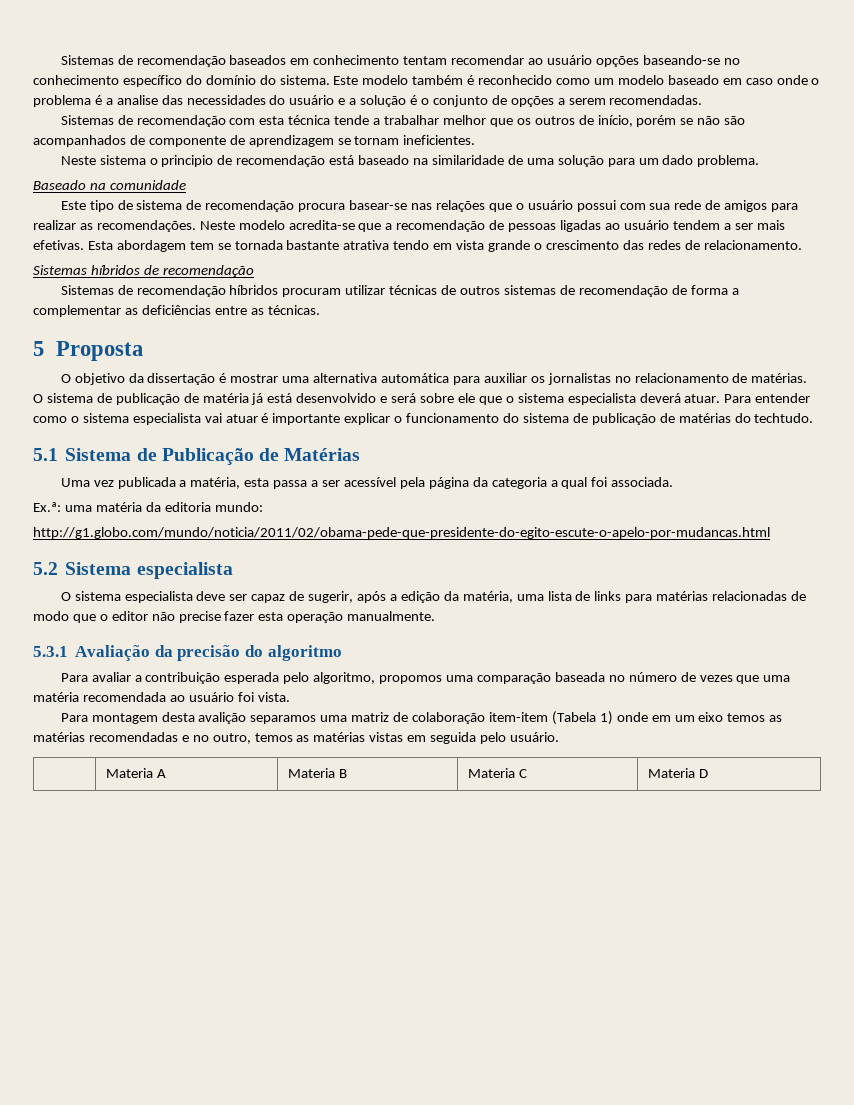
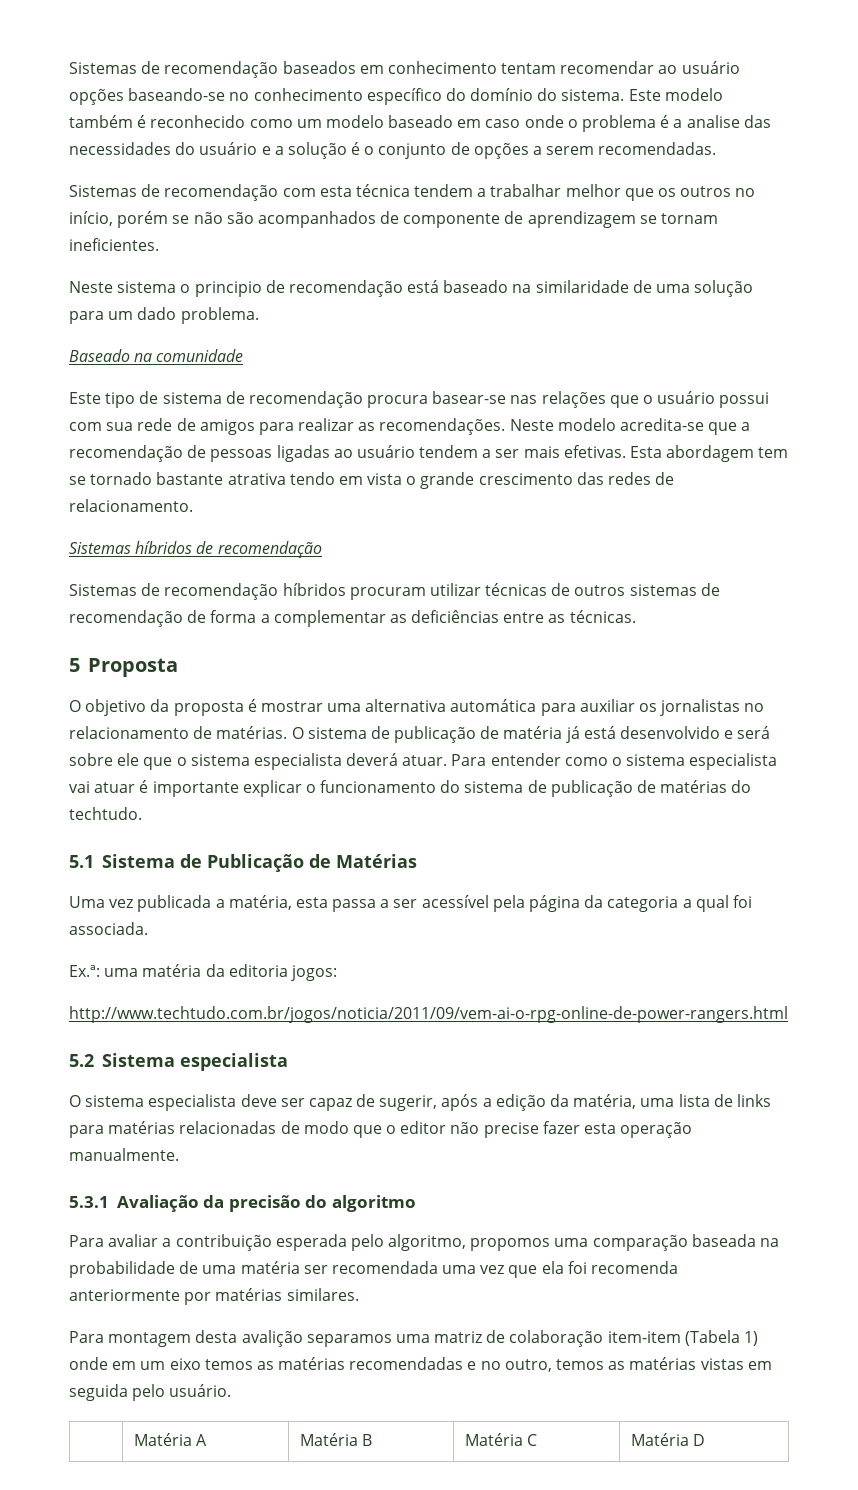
[334,115,370,125] tende -> [414,184,474,197] tendem
[578,115,594,125] de -> [735,188,756,197] no
[234,240,283,250] tornada -> [90,472,153,485] tornado
[488,240,542,252] grande o -> [406,472,475,489] o grande
[147,373,216,385] dissertação -> [173,701,244,716] proposta
[214,502,263,512] [33,527,770,539] mundo: // http://g1.globo.com/mundo/noticia/2011/02/obama-pede-que-presidente-do-egito-escute-o-apelo-por-mudancas.html -> [290,965,337,981] [69,1006,788,1023] jogos: // http://www.techtudo.com.br/jogos/noticia/2011/09/vem-ai-o-rpg-online-de-power-rangers.html
[608,672,791,684] [33,692,290,702] no número de vezes que uma matéria recomendada ao usuário foi vista. -> [760,1238,780,1247] [69,1261,679,1278] [69,1288,359,1305] na probabilidade de uma matéria ser recomendada uma vez que ela foi recomenda anteriormente por matérias similares.
[105,768,153,778] Materia -> [134,1433,193,1446] Matéria
[287,768,335,778] Materia -> [300,1433,359,1446] Matéria
[467,768,515,778] Materia -> [465,1433,524,1446] Matéria
[647,768,695,778] Materia -> [631,1433,690,1446] Matéria

